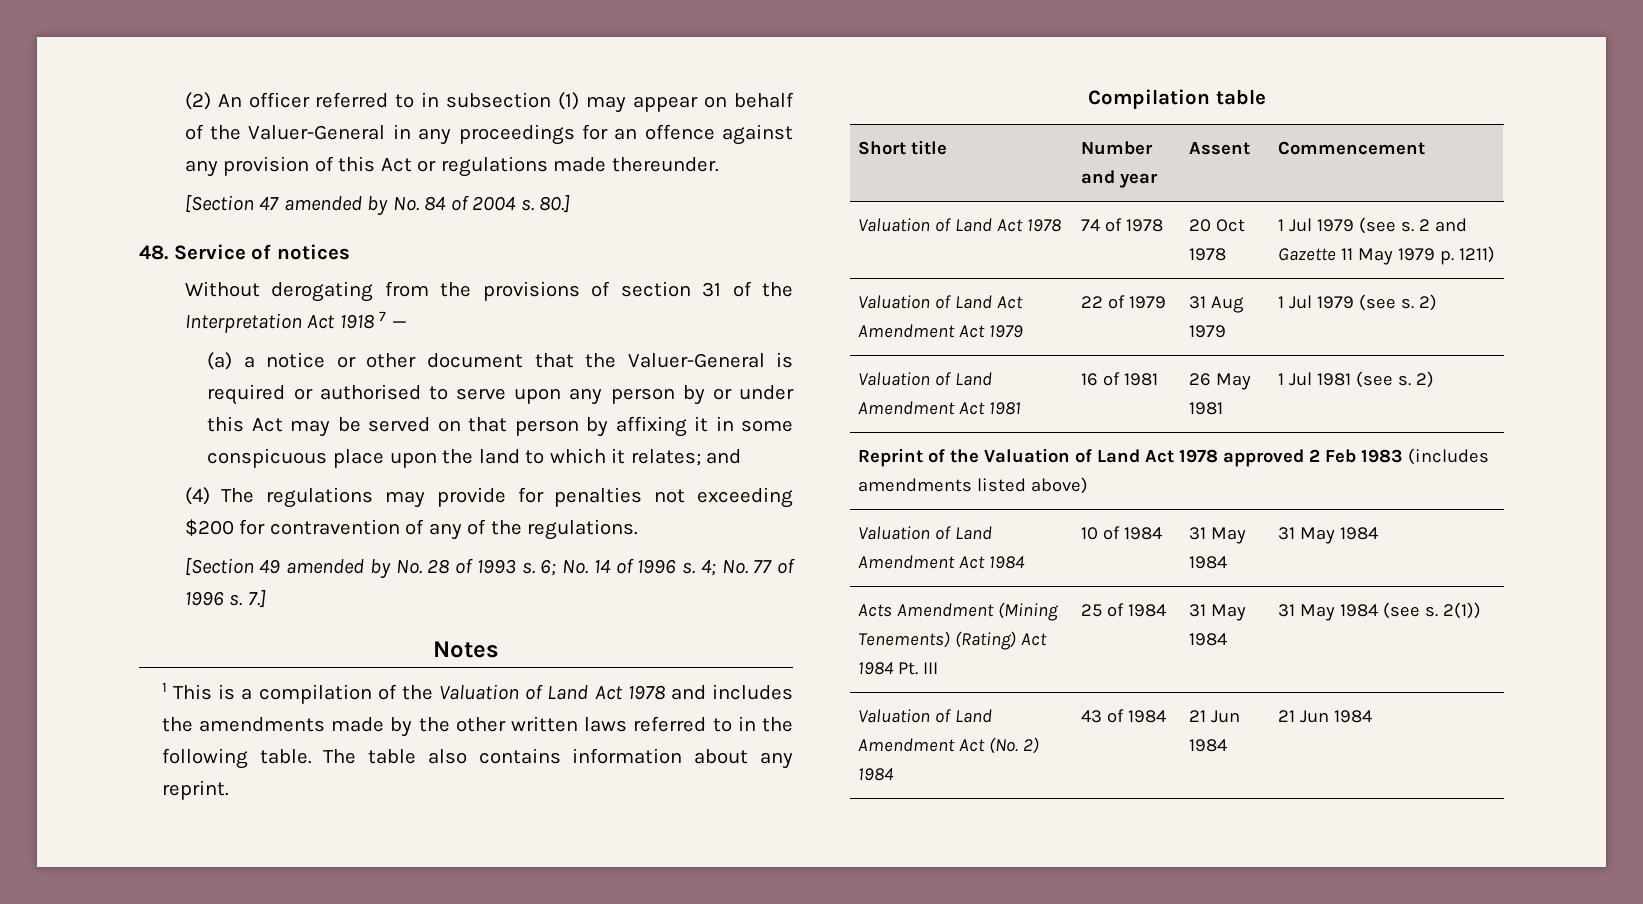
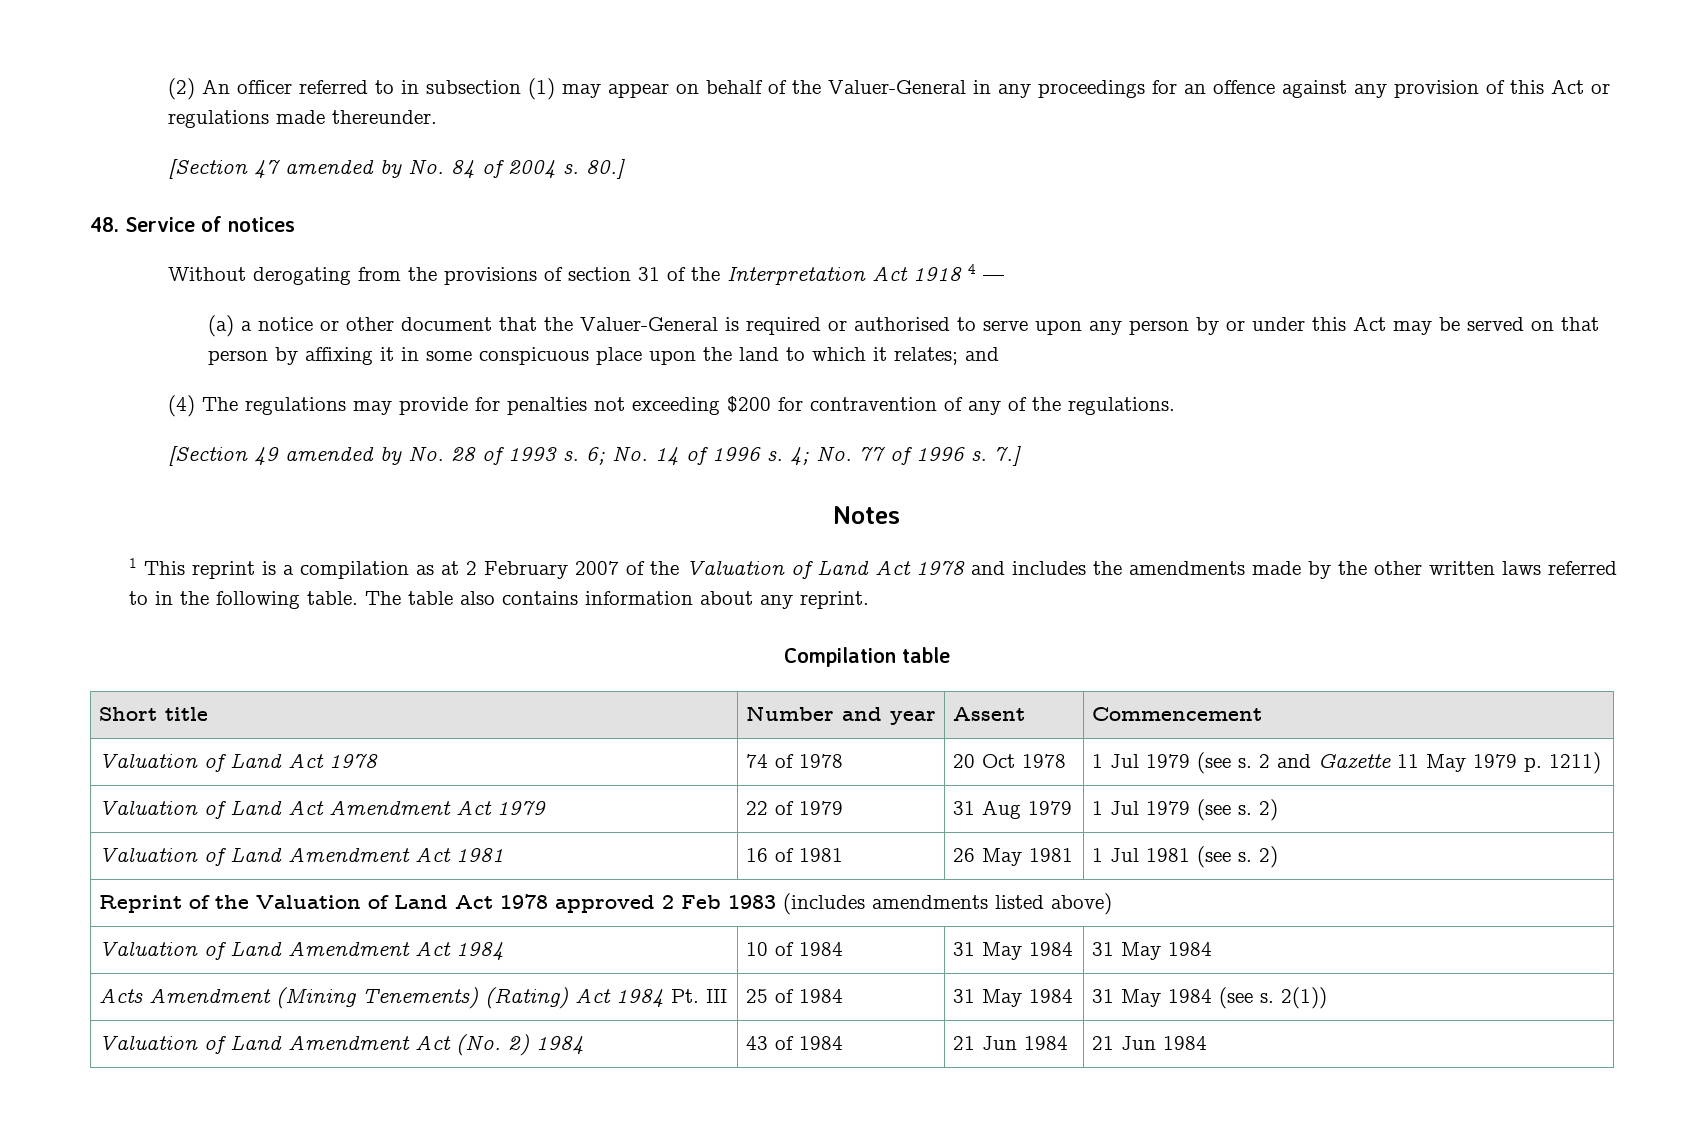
[379,311,387,321] 7 -> [968,264,977,274] 4
(212, 692) none -> [192,561,256,579] reprint
(372, 694) none -> [416,561,620,579] as at 2 February 2007

